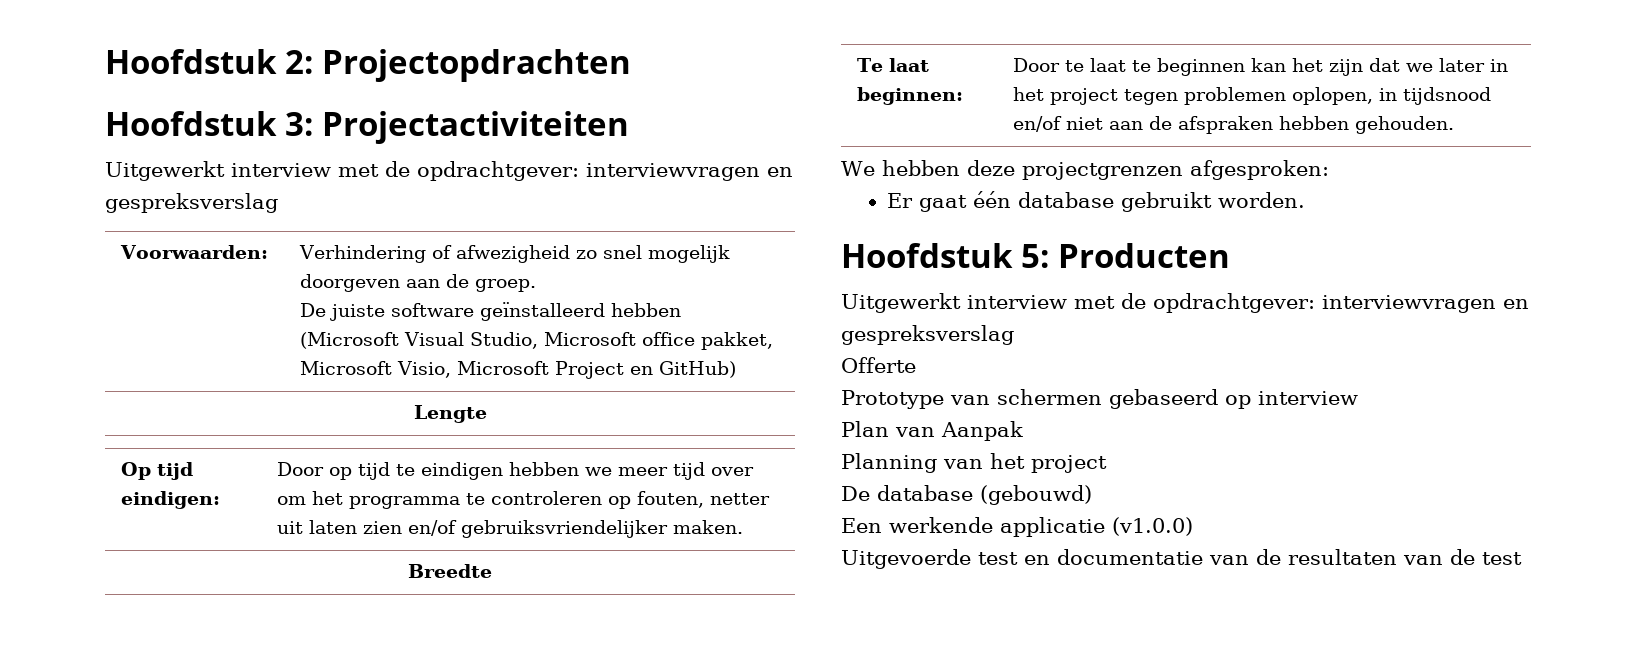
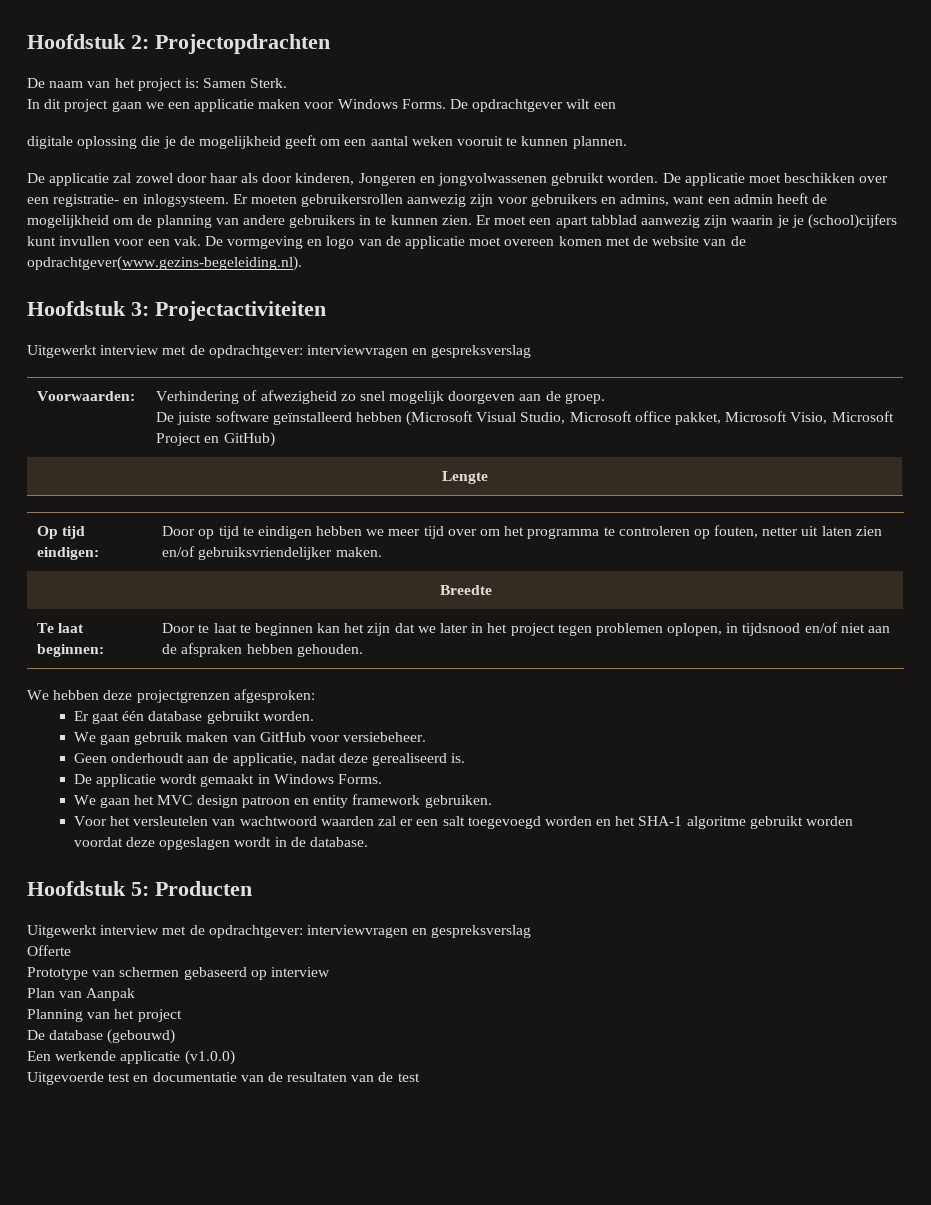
(631, 65) none -> [27,78,288,91] [27,99,616,112] [27,135,627,149] [27,173,889,186] [27,193,828,207] [27,214,897,229] [27,236,746,249] [27,256,302,271] // De naam van het project is: Samen Sterk. // In dit project gaan we een applicatie maken voor Windows Forms. De opdrachtgever wilt een // digitale oplossing die je de mogelijkheid geeft om een aantal weken vooruit te kunnen plannen. // De applicatie zal zowel door haar als door kinderen, Jongeren en jongvolwassenen gebruikt worden. De applicatie moet beschikken over een registratie- en inlogsysteem. Er moeten gebruikersrollen aanwezig zijn voor gebruikers en admins, want een admin heeft de mogelijkheid om de planning van andere gebruikers in te kunnen zien. Er moet een apart tabblad aanwezig zijn waarin je je (school)cijfers kunt invullen voor een vak. De vormgeving en logo van de applicatie moet overeen komen met de website van de opdrachtgever(www.gezins-begeleiding.nl).
(1306, 200) none -> [73,732,427,745] [73,753,466,766] [73,774,383,787] [73,794,492,808] [73,816,854,829] [73,837,369,850] // We gaan gebruik maken van GitHub voor versiebeheer. // Geen onderhoudt aan de applicatie, nadat deze gerealiseerd is. // De applicatie wordt gemaakt in Windows Forms. // We gaan het MVC design patroon en entity framework gebruiken. // Voor het versleutelen van wachtwoord waarden zal er een salt toegevoegd worden en het SHA-1 algoritme gebruikt worden voordat deze opgeslagen wordt in de database.

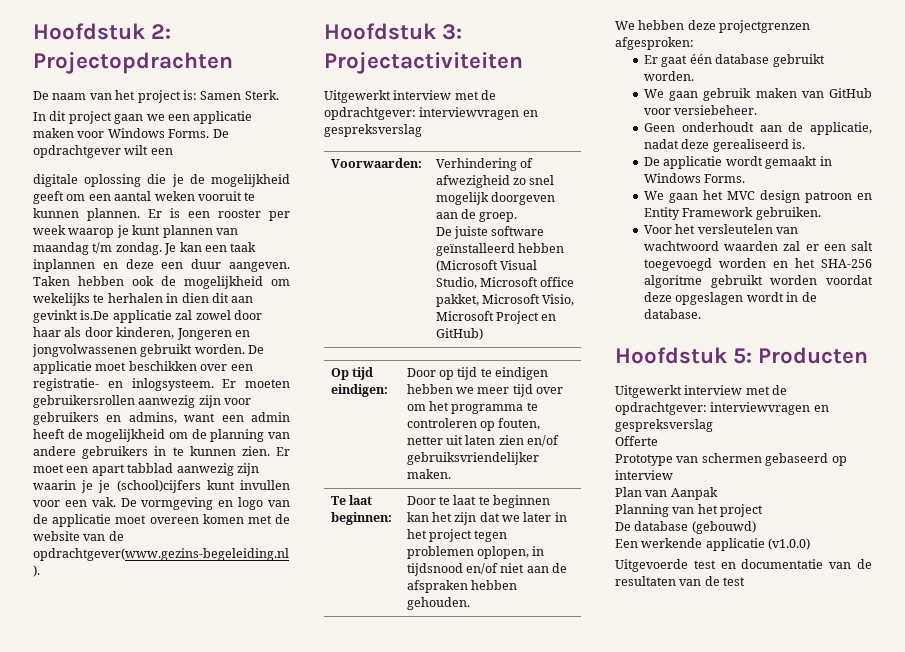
[27,173,45,183] // De -> [148,208,290,221] [33,225,238,238] [33,242,257,255] [33,259,290,272] [33,276,290,289] [33,293,254,306] [33,310,110,323] Er is een rooster per week waarop je kunt plannen van maandag t/m zondag. Je kan een taak inplannen en deze een duur aangeven. Taken hebben ook de mogelijkheid om wekelijks te herhalen in dien dit aan gevinkt is.De
[442,471,488,484] // Lengte -> (483, 334) none
[439,585,492,595] // Breedte -> (451, 474) none
[313,794,421,808] entity framework -> [644,207,754,220] Entity Framework
[638,816,683,826] SHA-1 -> [821,259,872,268] SHA-256

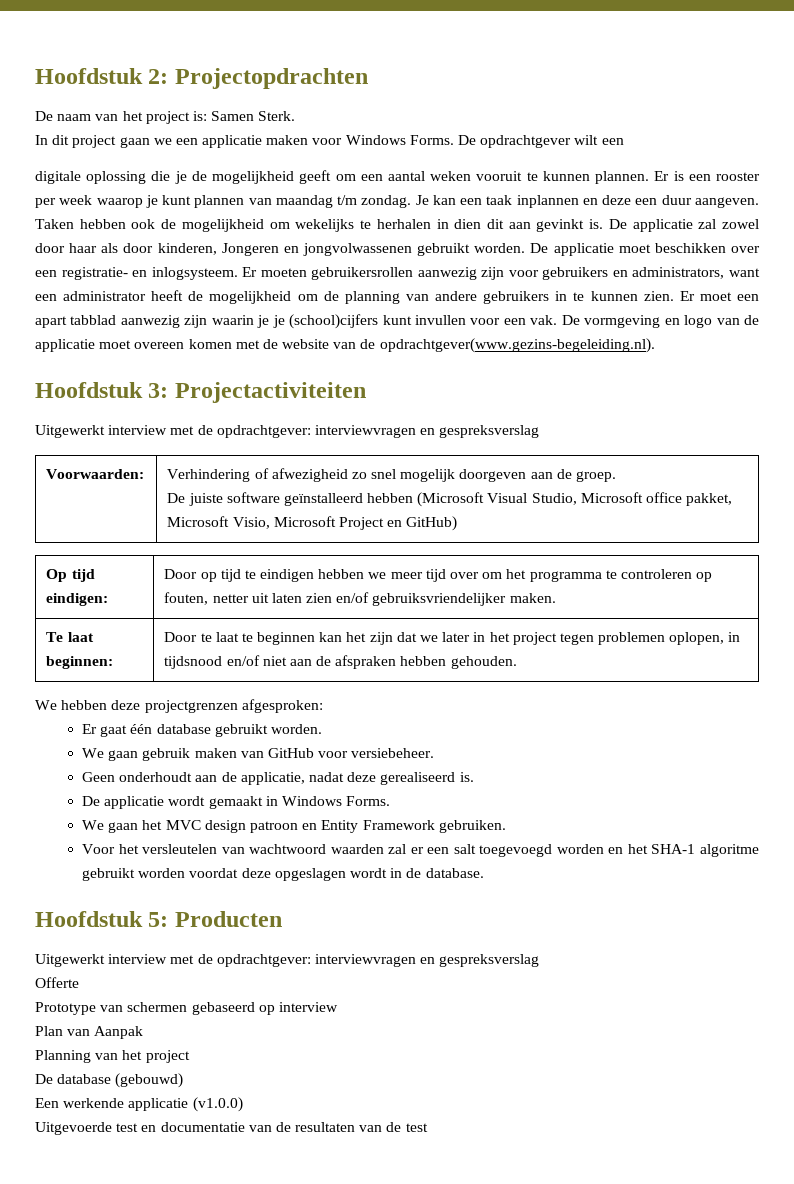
[80,310,110,320] is.De -> [589,219,627,229] is. De
[128,412,177,424] admins, -> [632,267,725,279] administrators,
[251,412,290,422] admin -> [63,291,147,301] administrator
[821,259,872,268] SHA-256 -> [651,844,696,854] SHA-1

